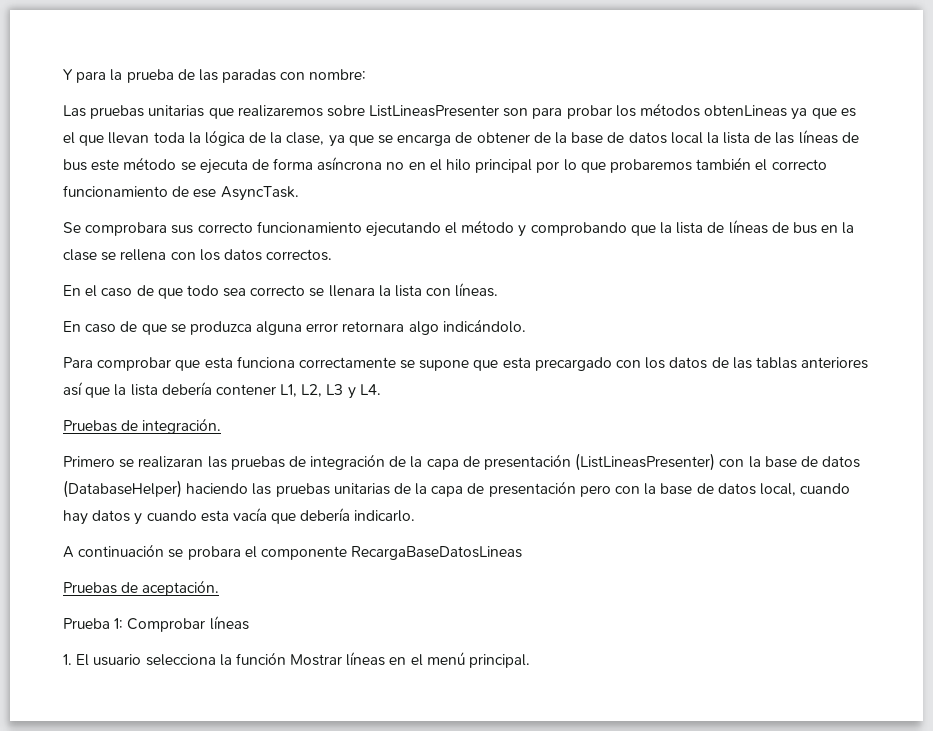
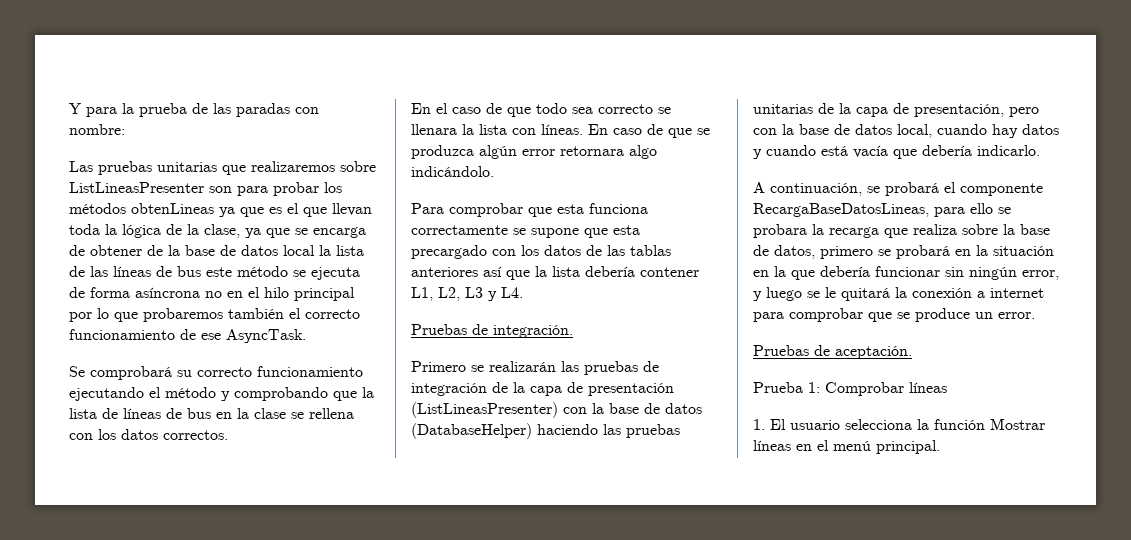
[85,222,194,236] comprobara sus -> [90,366,192,380] comprobará su
(499, 290) // -> (583, 129) none
[256,321,303,335] alguna -> [479,145,517,159] algún
[138,456,204,468] realizaran -> [489,361,556,372] realizarán
[488,481,576,497] presentación -> [914,104,1004,117] presentación,
[200,510,229,522] esta -> [821,146,848,156] está
[78,544,523,560] continuación se probara el componente RecargaBaseDatosLineas -> [770,182,1043,196] [753,203,1011,217] [753,224,1050,238] [753,245,1054,259] [753,266,1059,280] [753,287,1044,301] [753,308,1035,322] continuación, se probará el componente RecargaBaseDatosLineas, para ello se probara la recarga que realiza sobre la base de datos, primero se probará en la situación en la que debería funcionar sin ningún error, y luego se le quitará la conexión a internet para comprobar que se produce un error.

